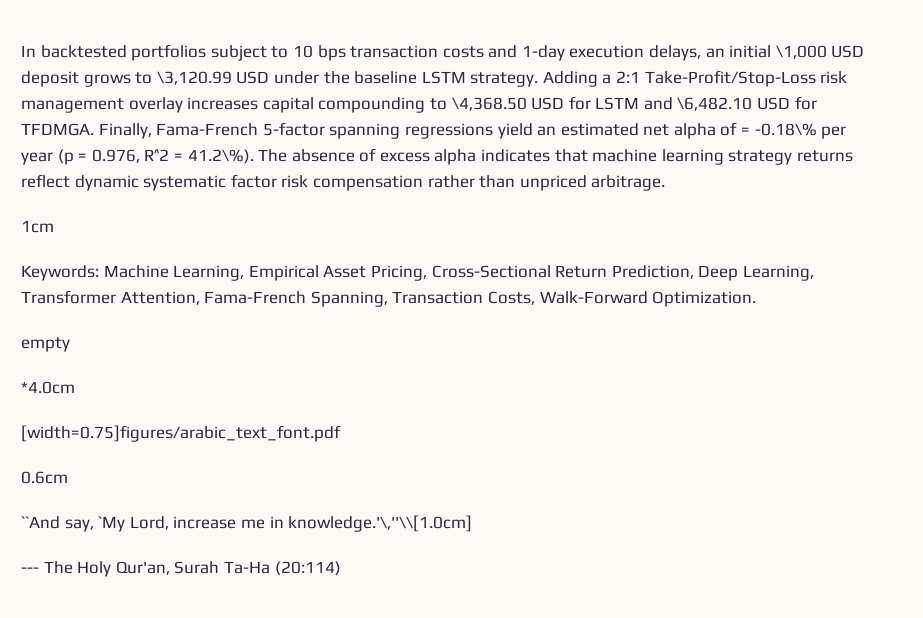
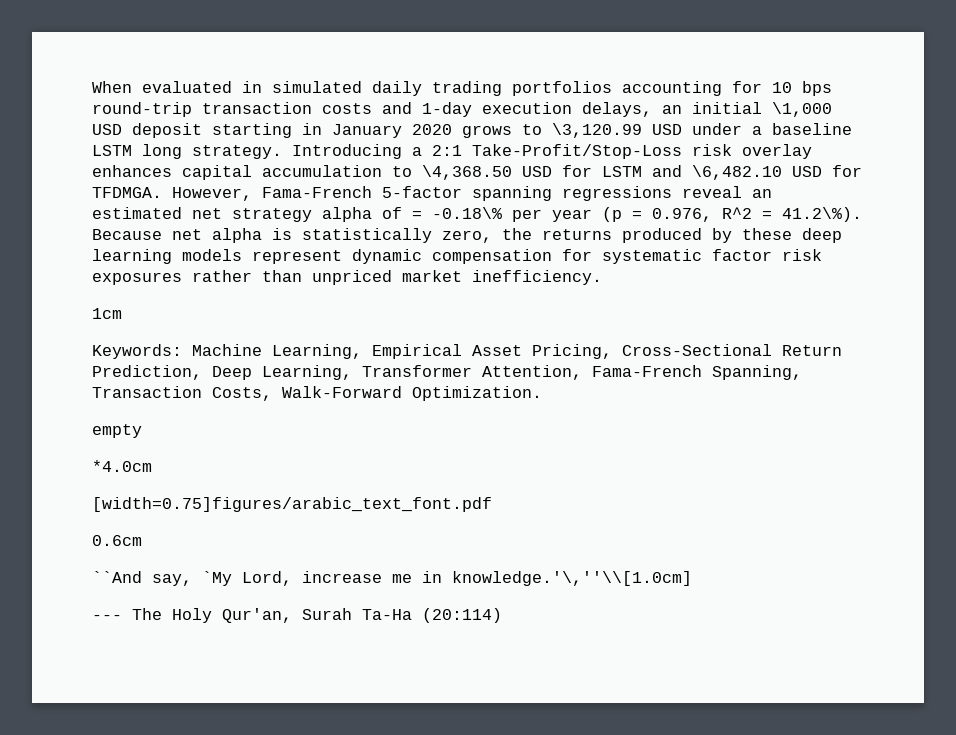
[21,44,289,61] In backtested portfolios subject to -> [92,81,762,96] When evaluated in simulated daily trading portfolios accounting for
(346, 53) none -> [92,102,192,117] round-trip
(79, 79) none -> [212,123,452,138] starting in January 2020
[323,71,350,84] the -> [752,126,762,135] a
[470,71,598,87] strategy. Adding -> [142,144,402,159] long strategy. Introducing
[21,97,426,113] management overlay increases capital compounding -> [742,144,812,159] [92,165,382,180] overlay enhances capital accumulation
[98,123,152,139] Finally, -> [172,187,252,201] However,
[497,123,533,139] yield -> [682,186,742,198] reveal
(670, 130) none -> [232,208,312,222] strategy
[258,148,854,165] [21,174,139,191] The absence of excess alpha indicates that machine learning strategy returns reflect dynamic -> [92,228,842,243] [92,249,592,264] Because net alpha is statistically zero, the returns produced by these deep learning models represent dynamic compensation for
[312,175,423,191] compensation -> [92,272,182,285] exposures
[591,175,666,191] arbitrage. -> [402,270,602,285] market inefficiency.

